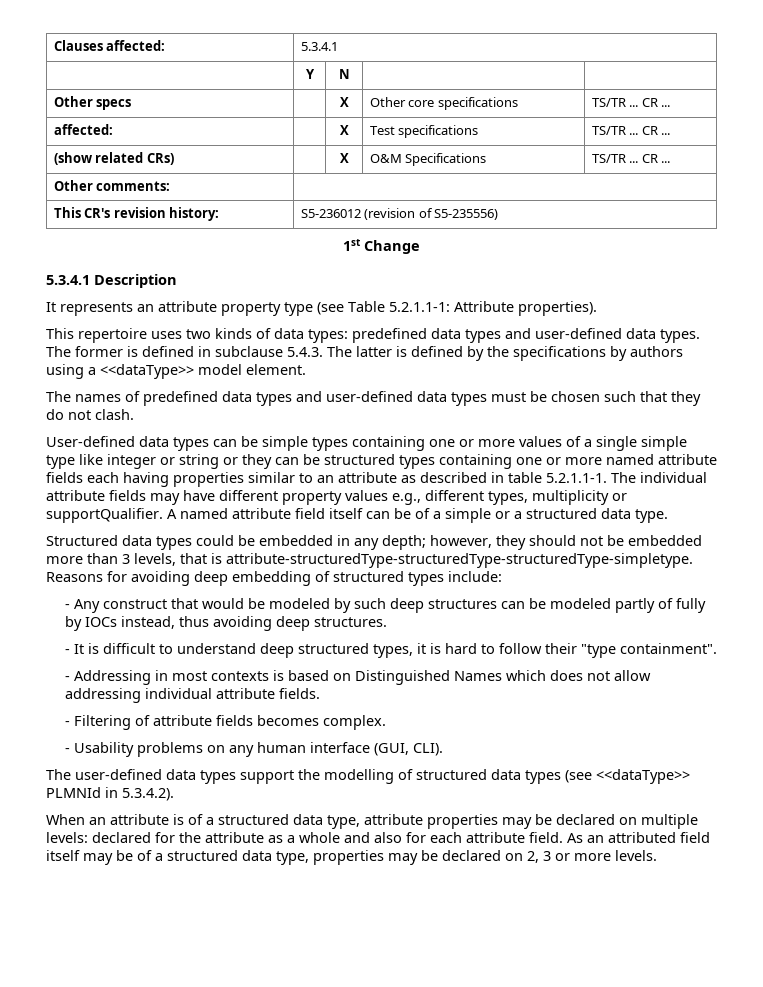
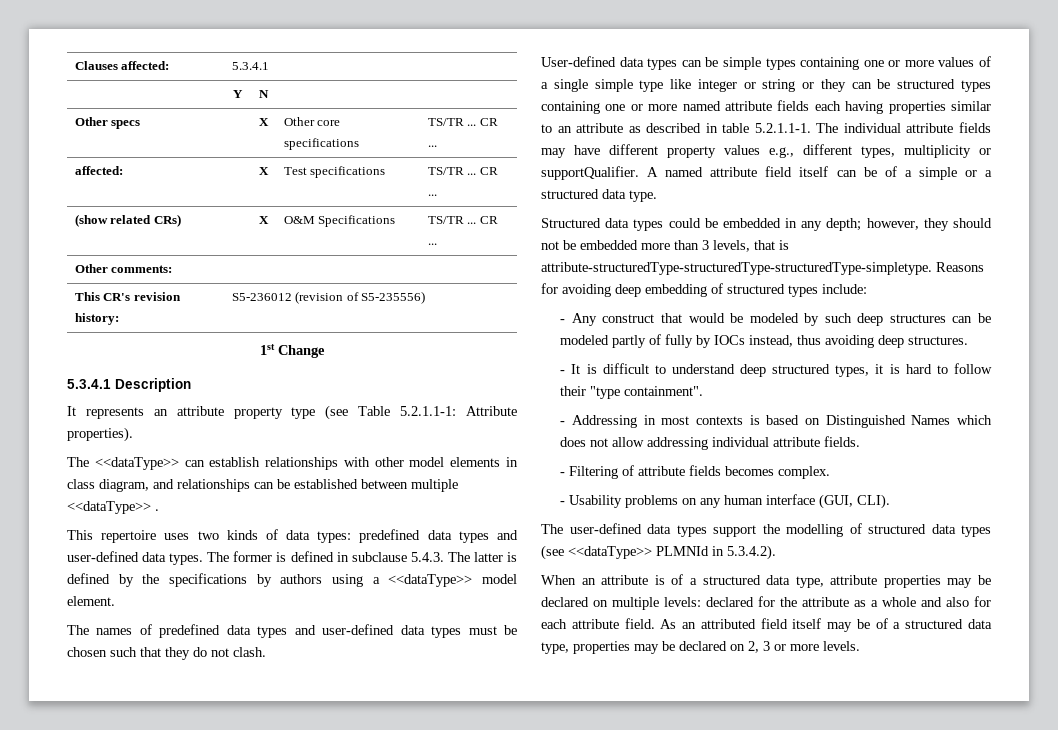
(597, 308) none -> [67,457,518,470] [67,479,458,492] [67,501,159,514] // The <<dataType>> can establish relationships with other model elements in class diagram, and relationships can be established between multiple <<dataType>> .

